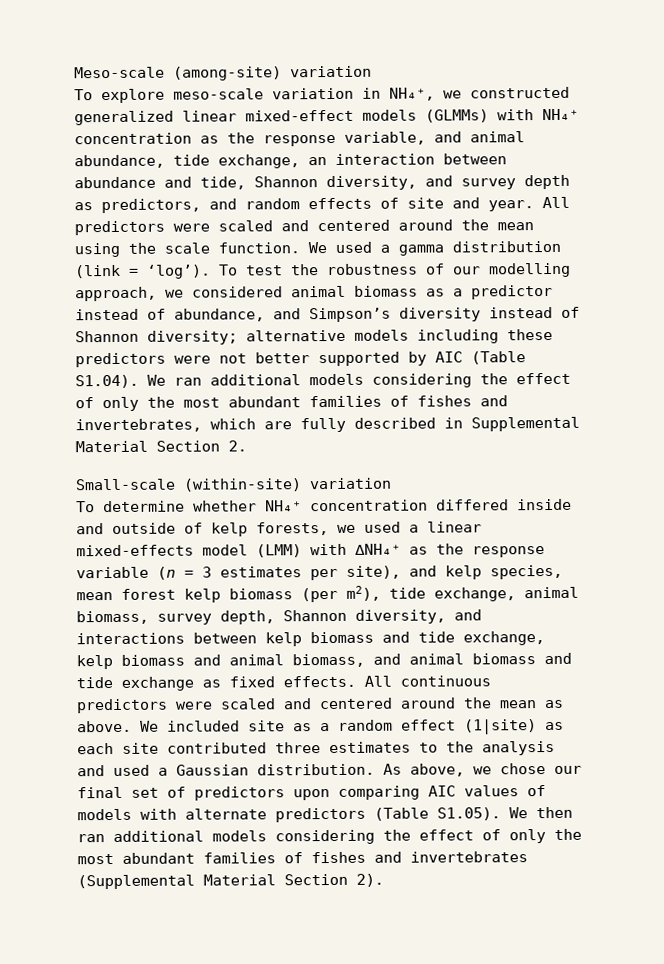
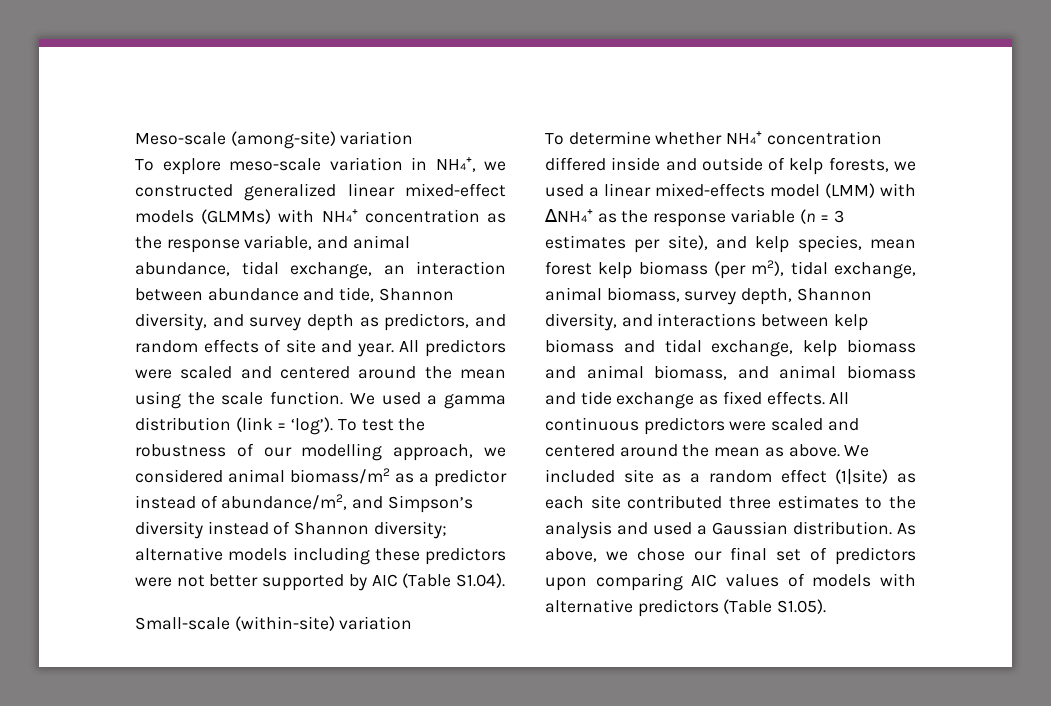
[173,154,210,166] tide -> [241,261,279,275] tidal
[354,285,418,297] biomass -> [290,468,390,484] biomass/m2
[174,308,265,322] abundance, -> [221,494,348,510] abundance/m2,
[147,372,571,388] [75,395,508,412] [75,416,580,433] [75,440,247,453] We ran additional models considering the effect of only the most abundant families of fishes and invertebrates, which are fully described in Supplemental Material Section 2. -> (506, 580) none
[389,587,426,599] tide -> [790,261,828,275] tidal
[418,631,455,643] tide -> [664,339,702,353] tidal
[185,808,267,820] alternate -> [545,599,633,613] alternative
[509,806,573,819] [77,828,582,845] [77,851,528,865] [77,873,384,890] We then ran additional models considering the effect of only the most abundant families of fishes and invertebrates (Supplemental Material Section 2). -> (827, 606) none

